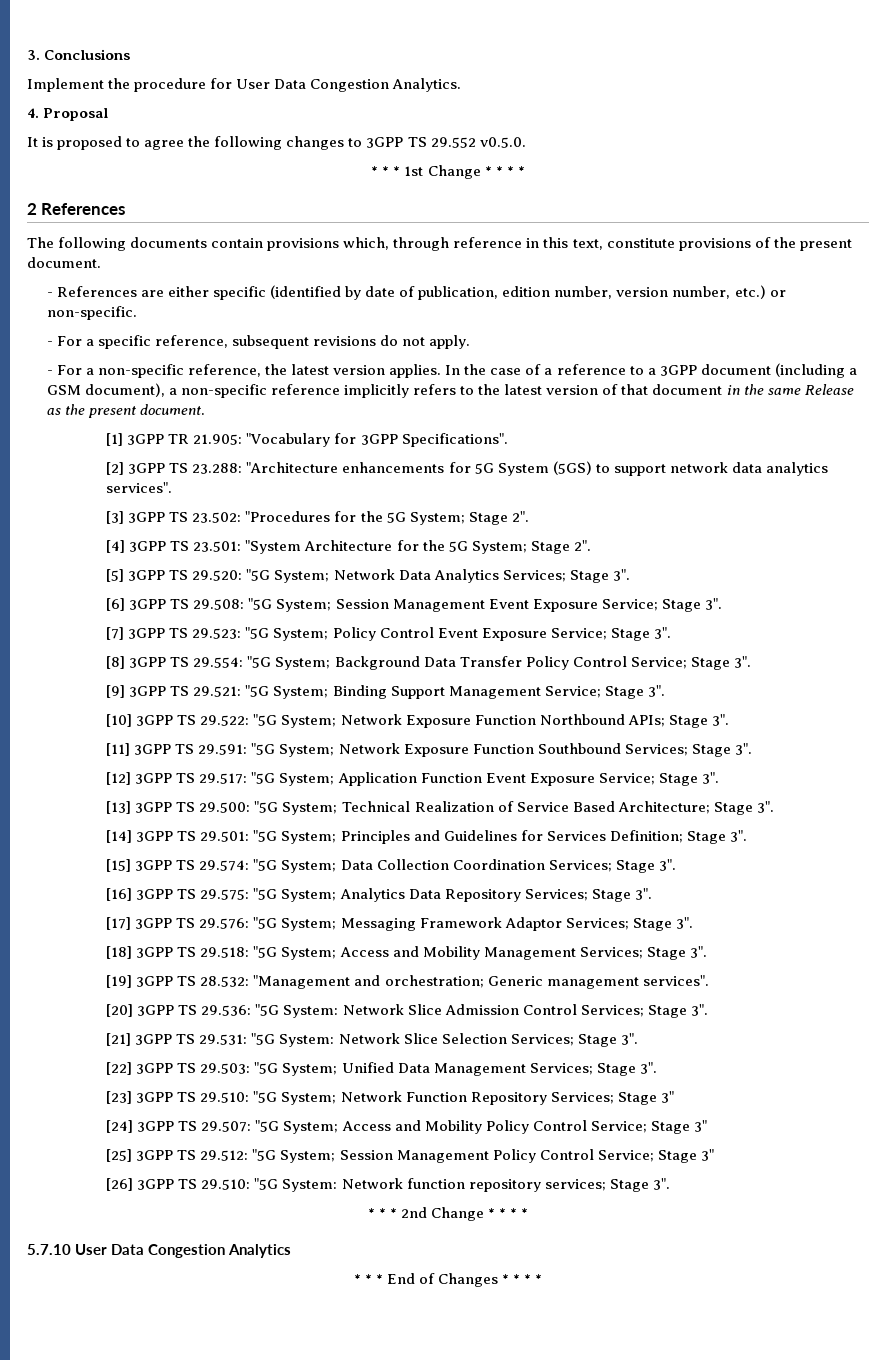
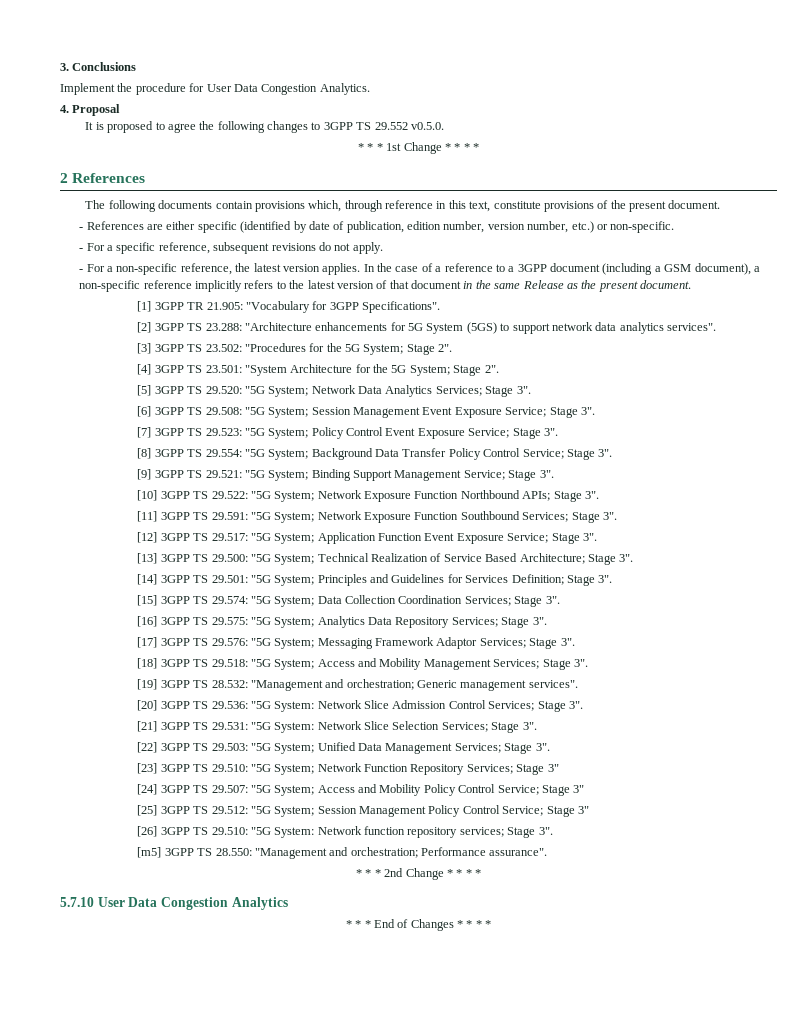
(670, 1184) none -> [137,847,548,859] // [m5] 3GPP TS 28.550: "Management and orchestration; Performance assurance".

